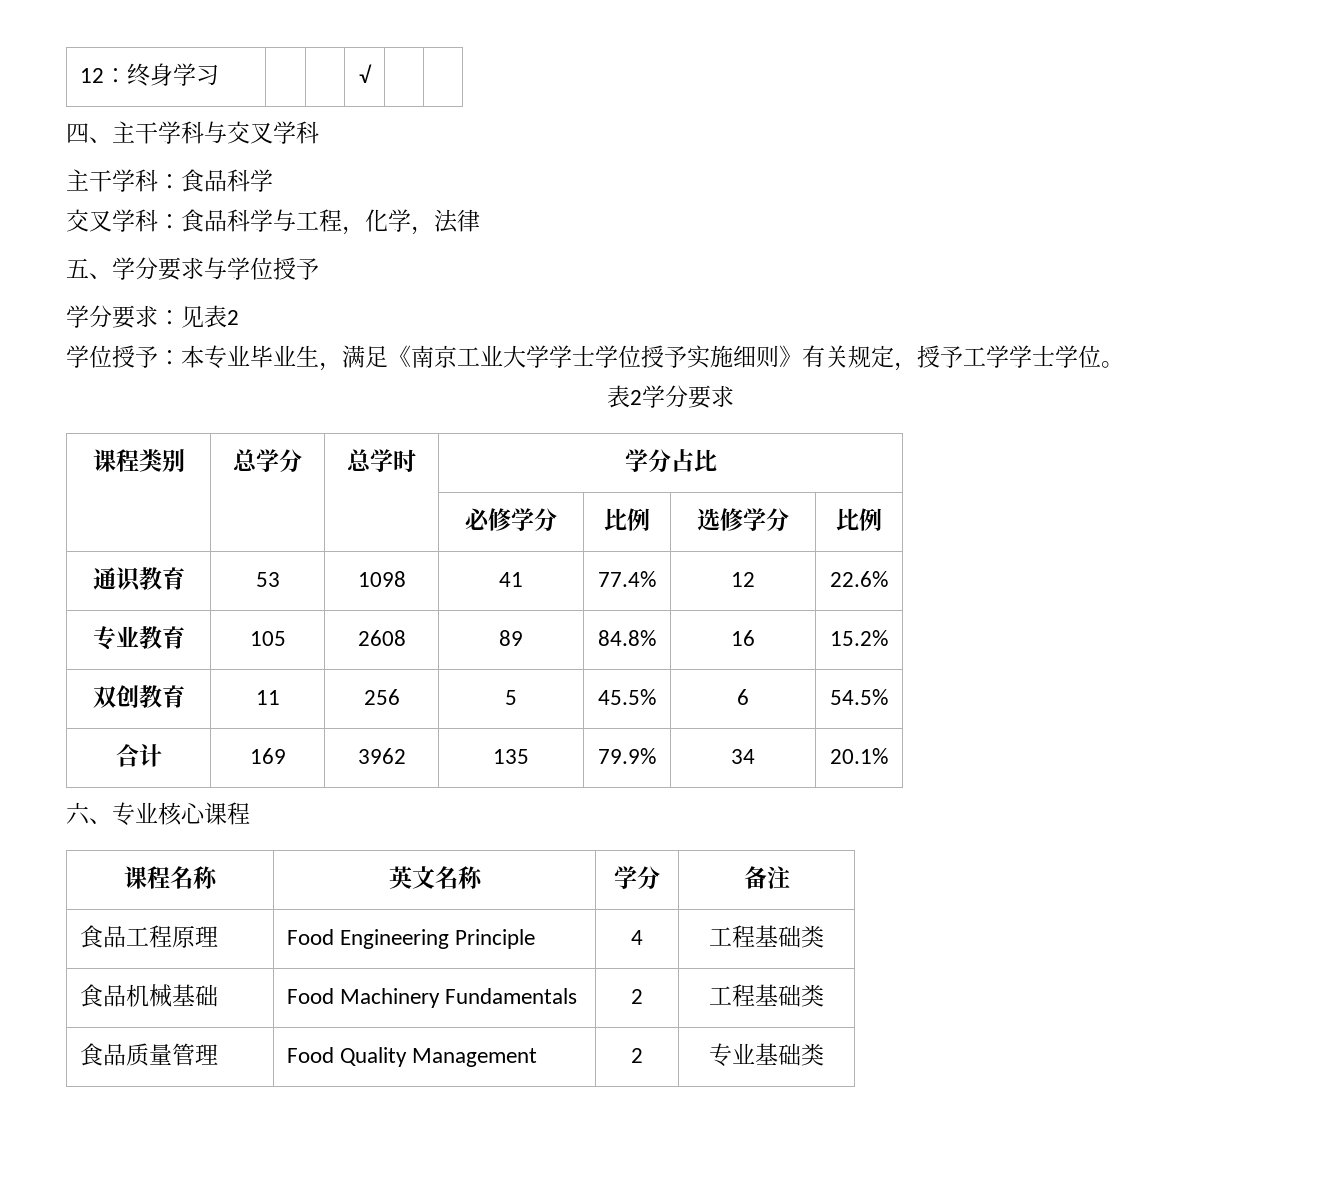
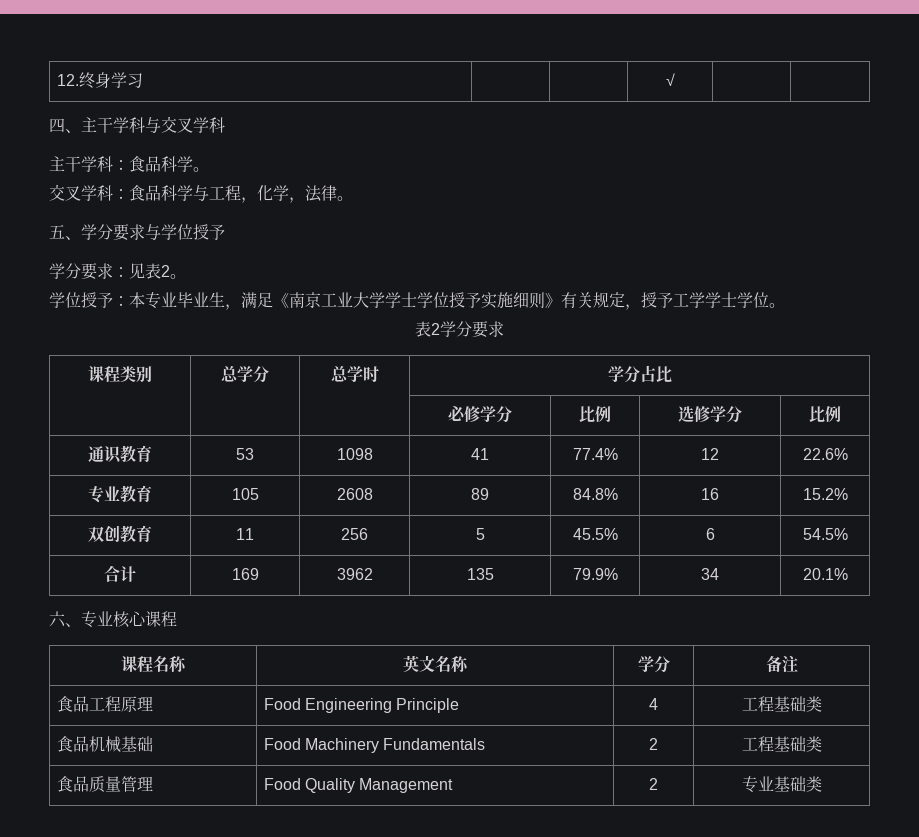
[79,68,127,83] 12： -> [56,74,79,86] 12.
(273, 180) none -> [193,167,209,172] 。
(480, 220) none -> [337,196,353,201] 。
(239, 317) none -> [170,274,186,279] 。

